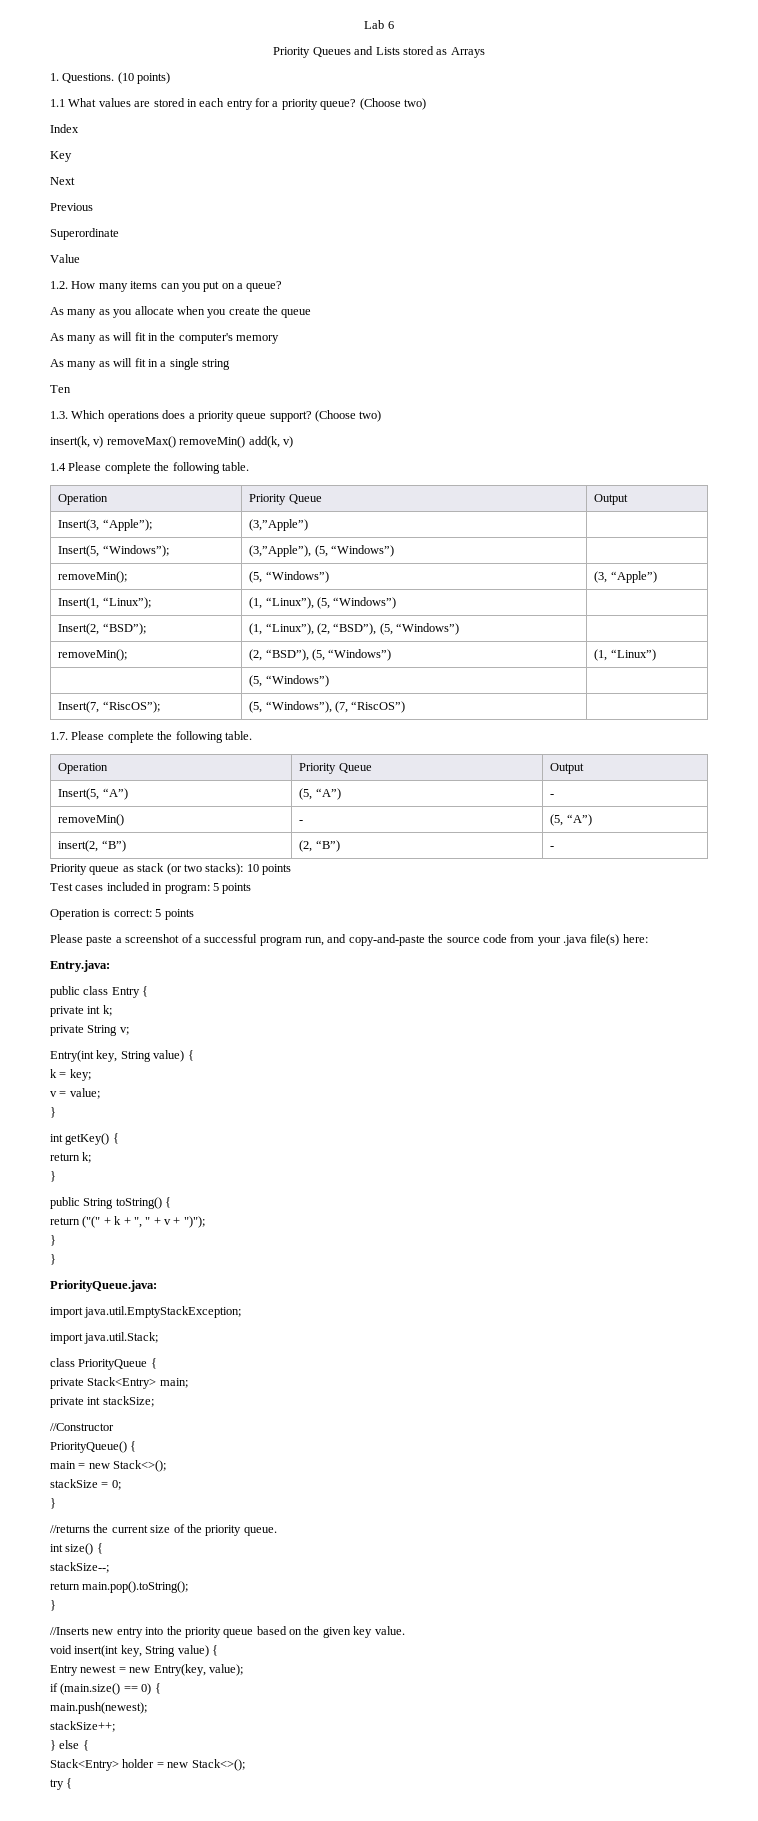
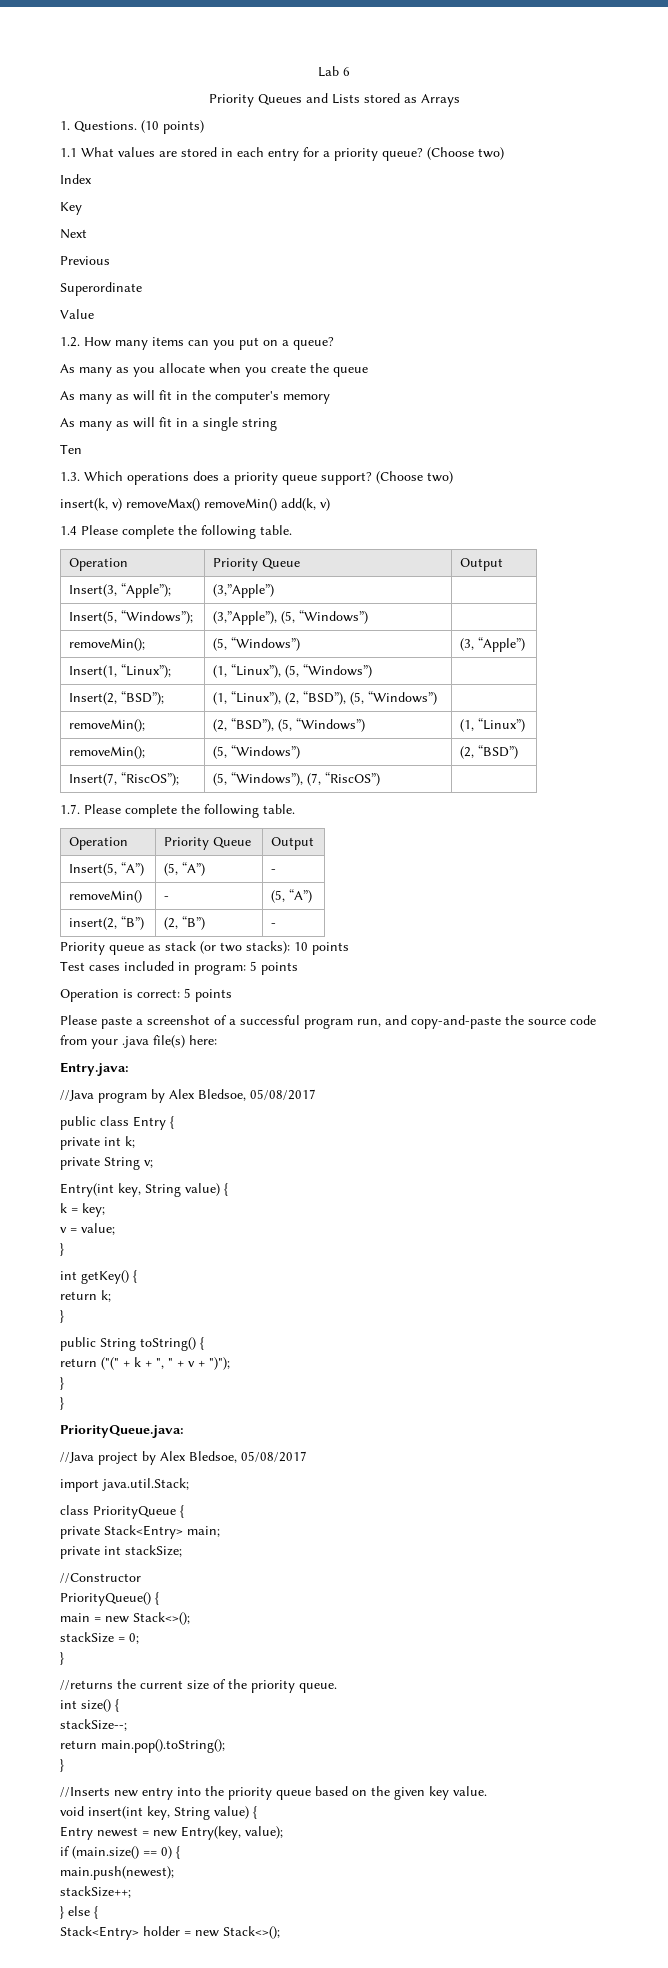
[249,675,329,687] | (5, “Windows”) | -> [69,746,146,759] [213,745,301,759] [460,745,519,759] removeMin(); | (5, “Windows”) | (2, “BSD”)
(110, 966) none -> [60,1089,316,1103] // //Java program by Alex Bledsoe, 05/08/2017
[50,1306,242,1318] import java.util.EmptyStackException; -> [60,1451,307,1465] //Java project by Alex Bledsoe, 05/08/2017
[50,1778,73,1790] // try { -> (280, 1932) none

